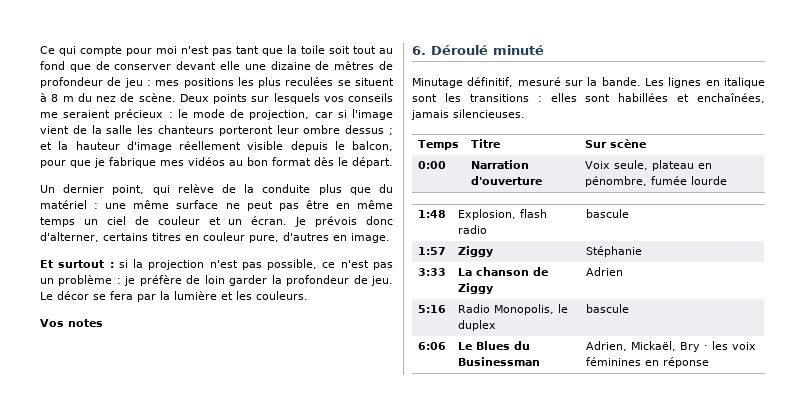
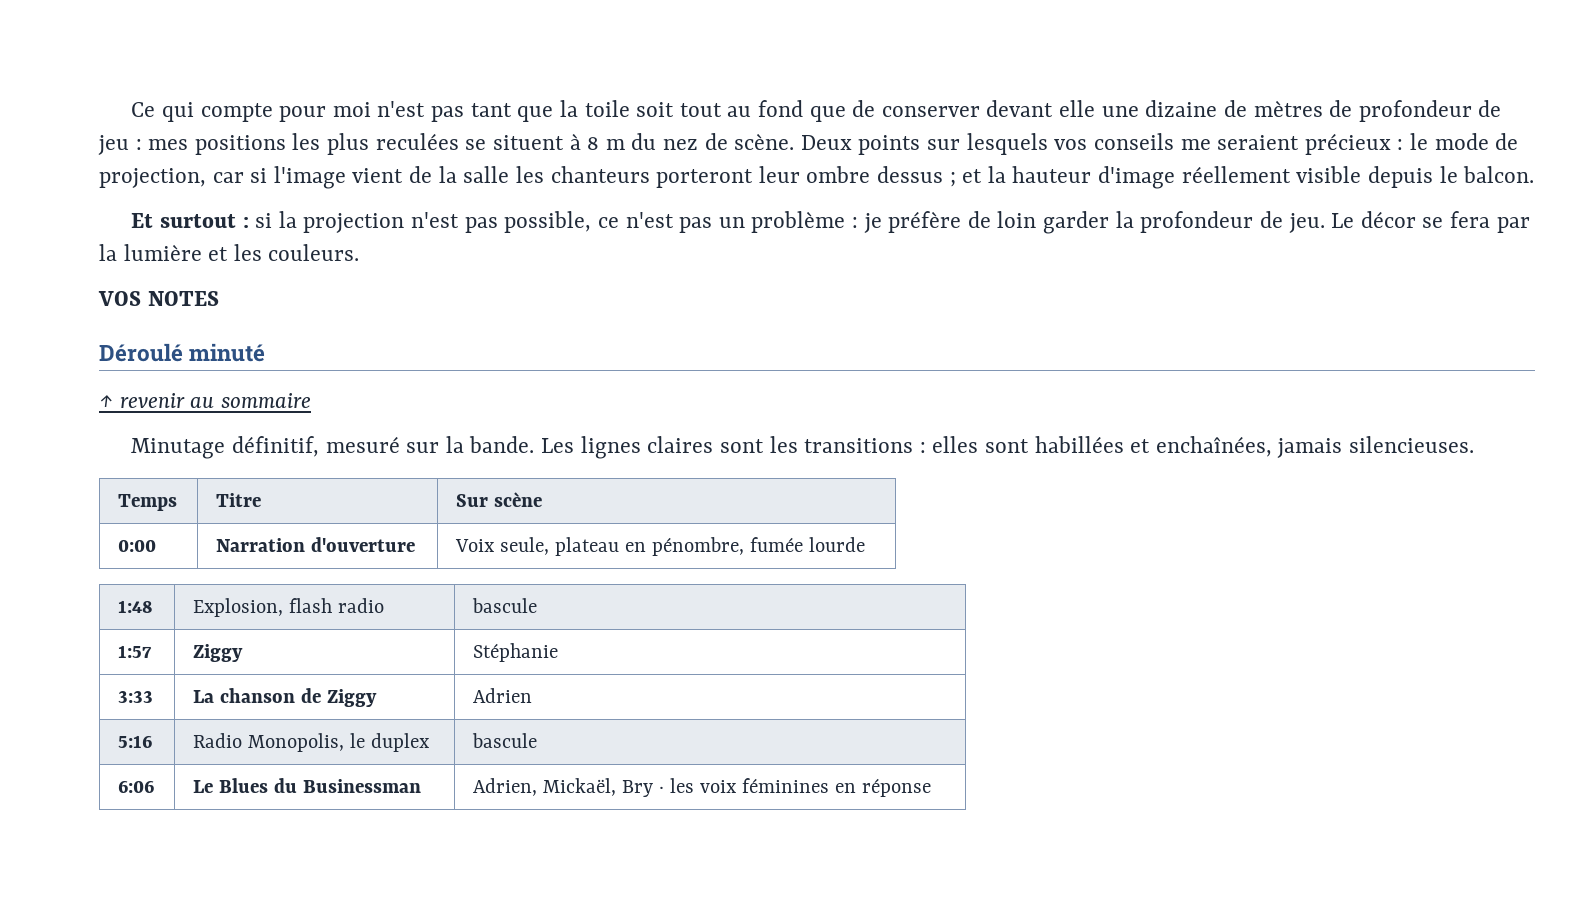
[352,141,393,151] [40,157,393,168] [40,184,393,195] [40,200,394,211] [40,216,393,227] [40,232,390,243] balcon, pour que je fabrique mes vidéos au bon format dès le départ. // Un dernier point, qui relève de la conduite plus que du matériel : une même surface ne peut pas être en même temps un ciel de couleur et un écran. Je prévois donc d'alterner, certains titres en couleur pure, d'autres en image. -> [1463,166,1535,183] balcon.
[40,319,103,327] [412,46,426,55] Vos notes // 6. -> [98,291,219,306] VOS NOTES //
(544, 50) none -> [99,393,311,408] // ↑ revenir au sommaire
[705,77,765,88] en italique -> [647,436,714,453] claires

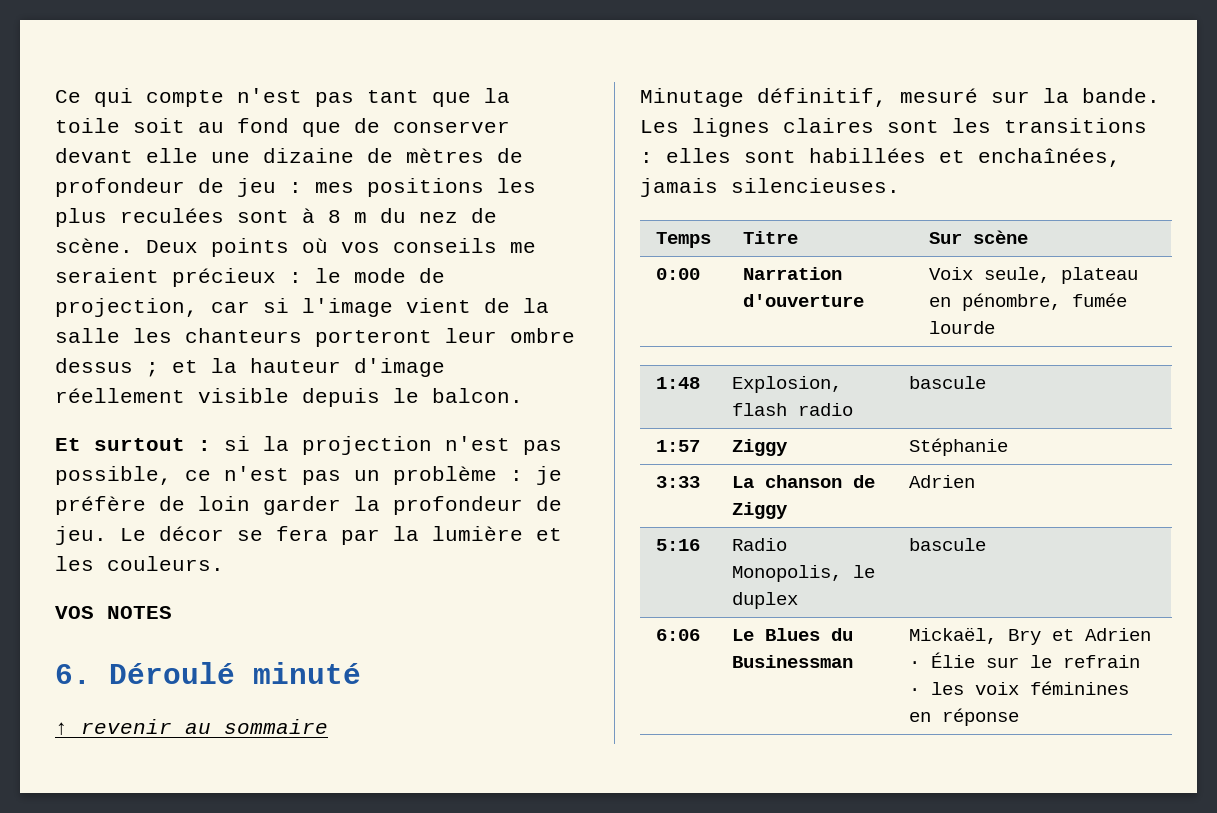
[279,102,371,122] pour moi -> (224, 98) none
[679,103,722,117] tout -> (185, 125) none
[465,135,564,150] se situent -> [237,210,289,223] sont
[927,133,1048,155] sur lesquels -> [302,238,328,253] où
(219, 298) none -> [55,664,91,684] 6.
[473,778,538,796] Adrien, -> (853, 661) none
(654, 788) none -> [1051,628,1151,641] [908,652,1140,668] et Adrien · Élie sur le refrain

